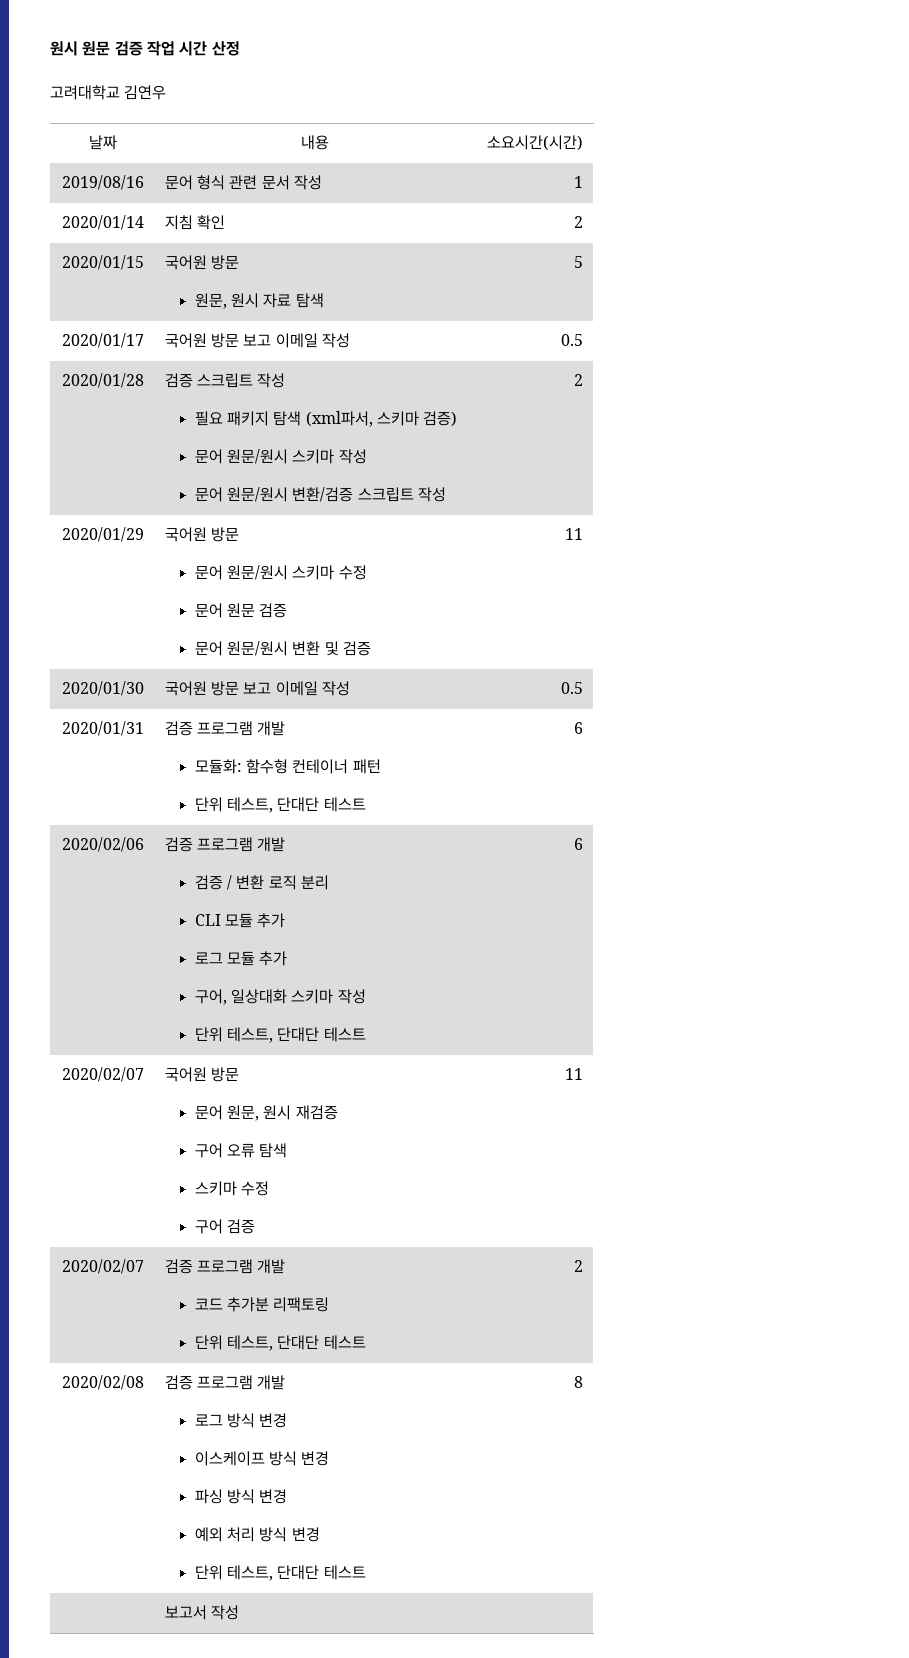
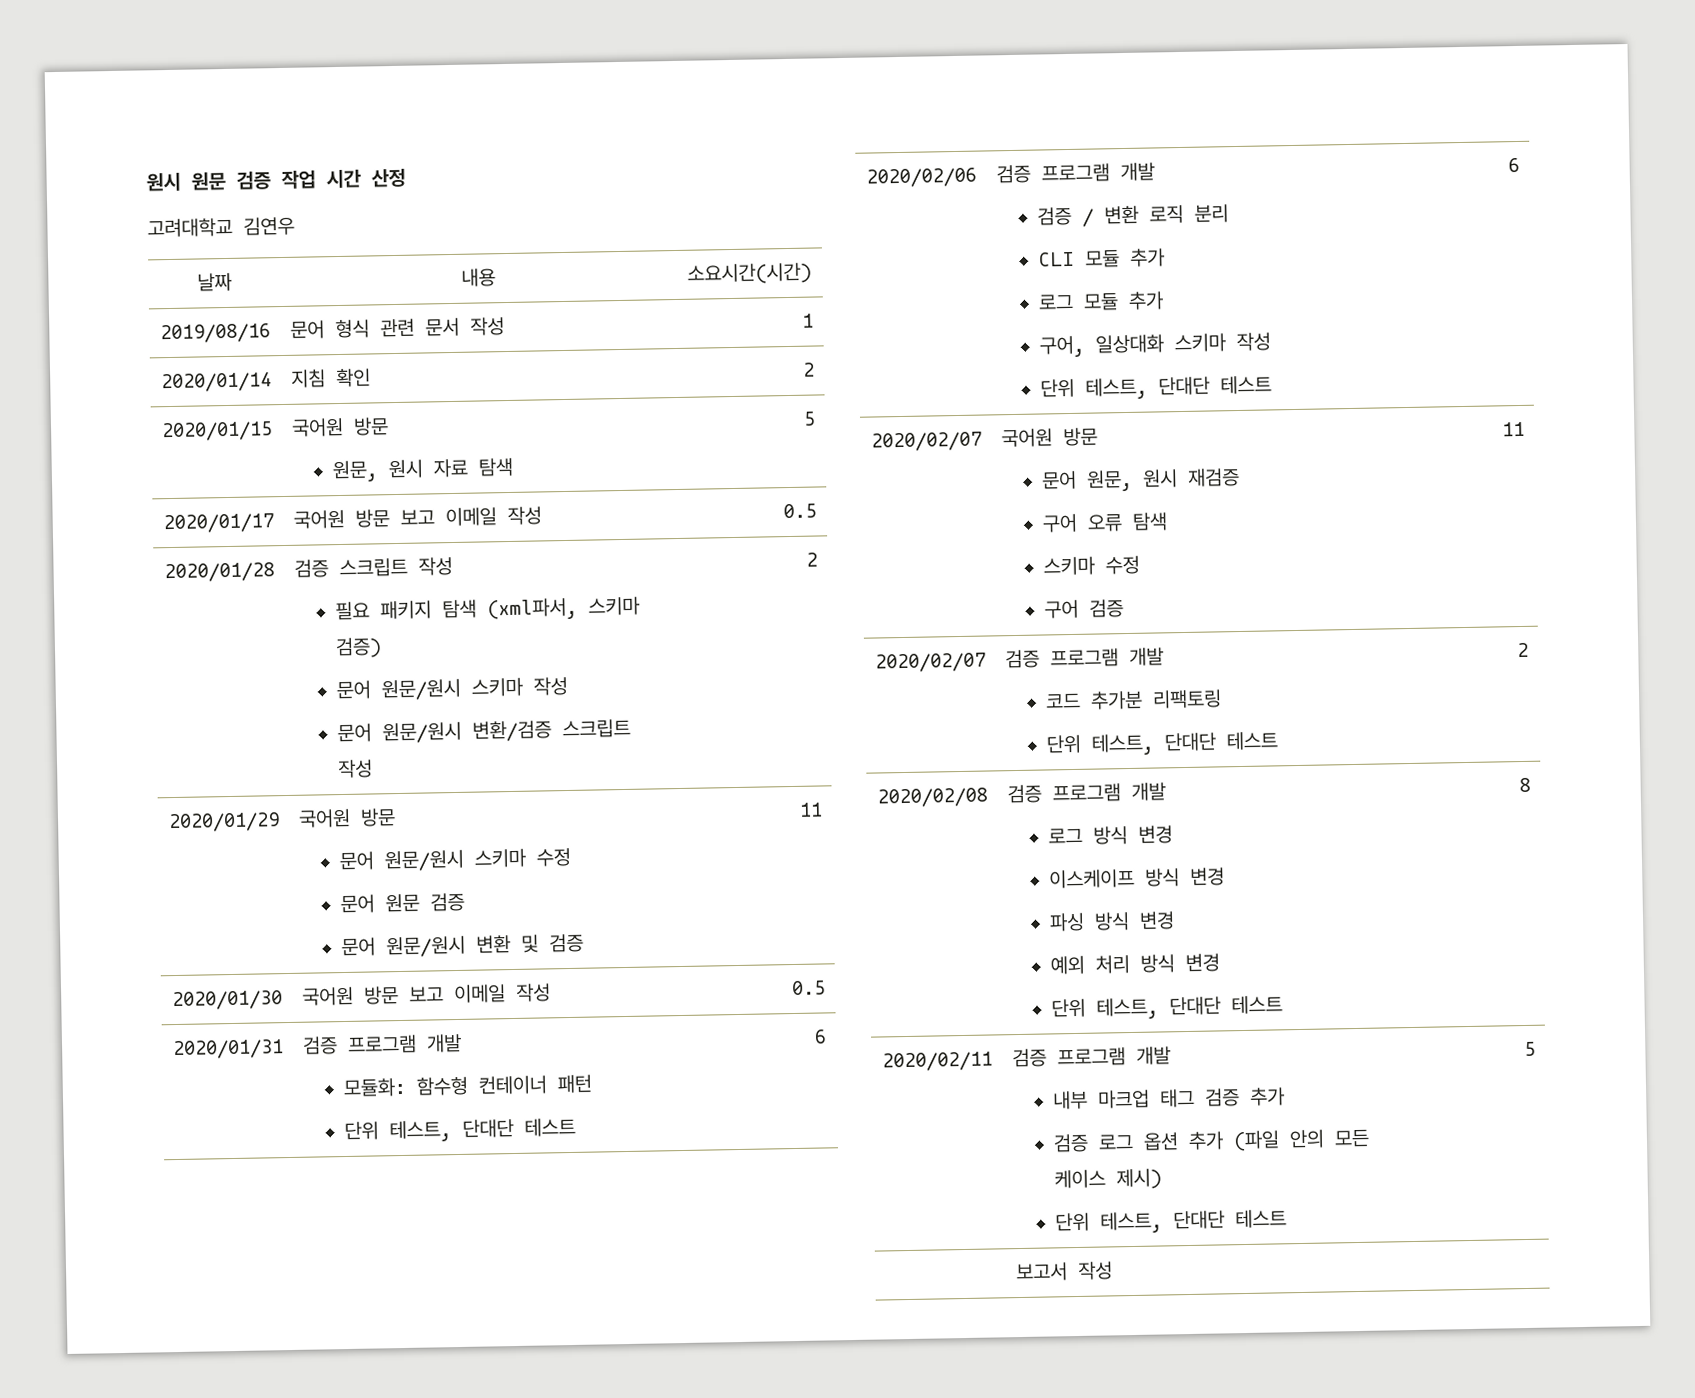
(584, 1382) none -> [882,1051,993,1072] [1012,1046,1172,1068] [1052,1087,1285,1110] [1052,1128,1370,1153] [1053,1168,1162,1190] [1054,1209,1287,1234] [1523,1041,1536,1057] // 2020/02/11 | 검증 프로그램 개발 // 내부 마크업 태그 검증 추가 // 검증 로그 옵션 추가 (파일 안의 모든 케이스 제시) // 단위 테스트, 단대단 테스트 | 5

